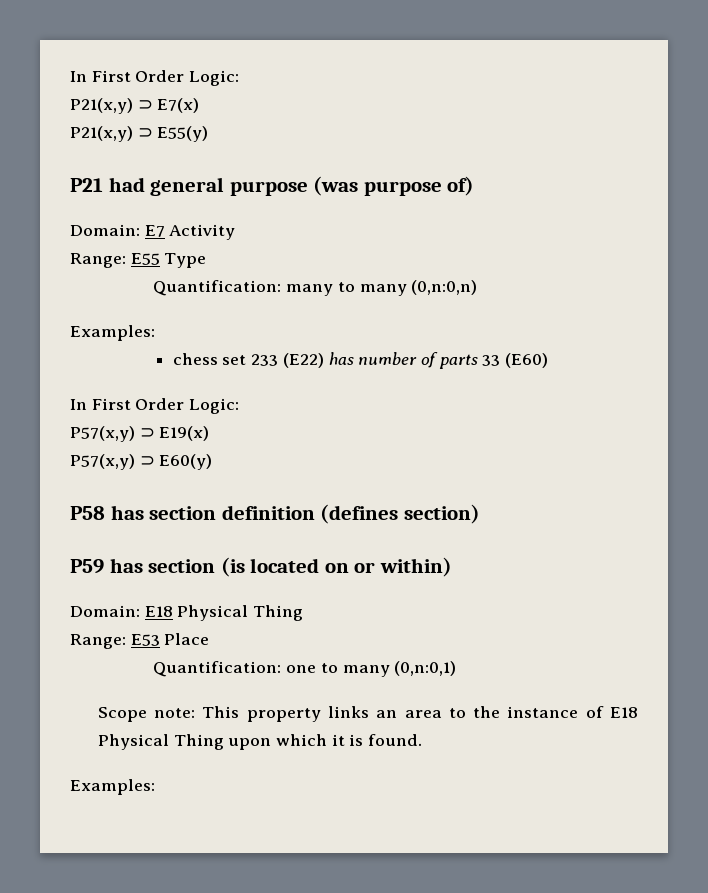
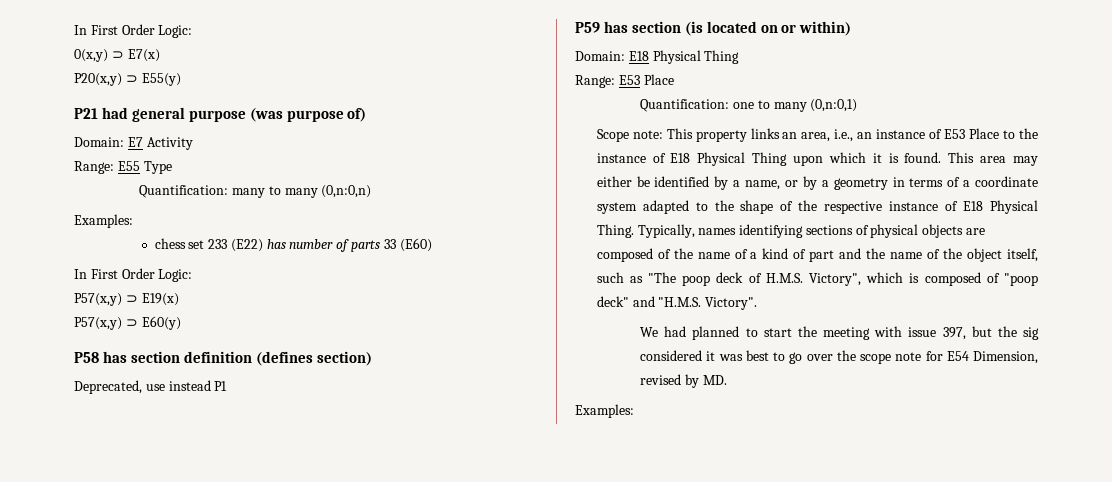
[70,70,240,86] [70,98,133,114] In First Order Logic: // P21(x,y) -> [74,24,193,38] [74,49,108,62] In First Order Logic: // 0(x,y)
[70,126,133,142] P21(x,y) -> [74,73,122,86] P20(x,y)
(480, 514) none -> [74,380,228,394] // Deprecated, use instead P1
[404,710,442,718] area -> [801,128,1000,142] area, i.e., an instance of E53 Place
(423, 740) none -> [948,152,1038,166] [596,176,1039,190] [596,200,1038,214] [596,224,985,238] [596,248,1038,262] [596,272,1038,286] [596,296,758,310] [640,326,1039,340] [640,350,1038,364] [640,374,727,388] This area may either be identified by a name, or by a geometry in terms of a coordinate system adapted to the shape of the respective instance of E18 Physical Thing. Typically, names identifying sections of physical objects are composed of the name of a kind of part and the name of the object itself, such as "The poop deck of H.M.S. Victory", which is composed of "poop deck" and "H.M.S. Victory". // We had planned to start the meeting with issue 397, but the sig considered it was best to go over the scope note for E54 Dimension, revised by MD.

